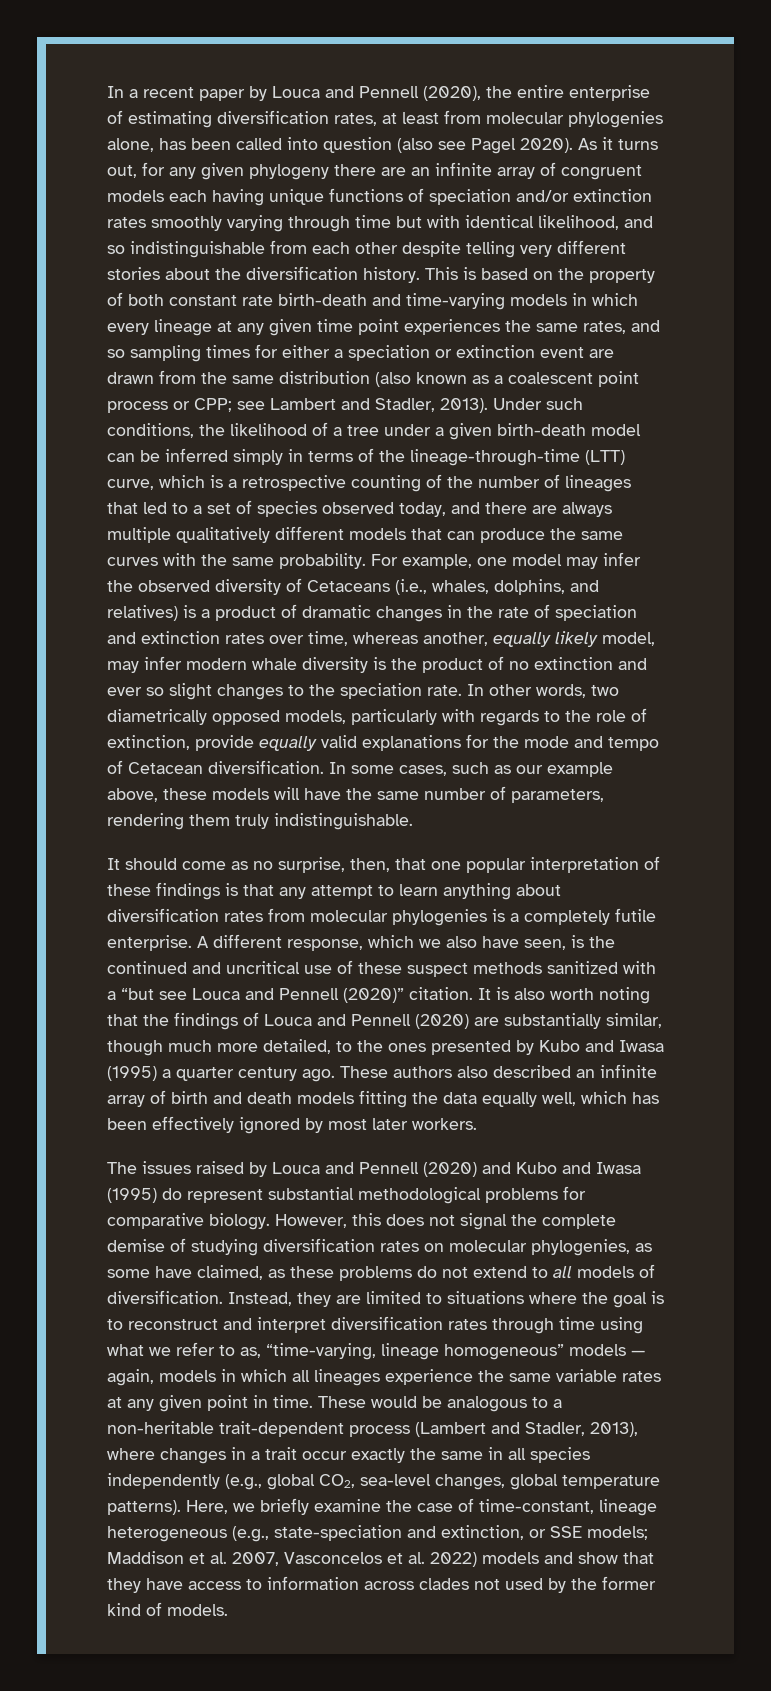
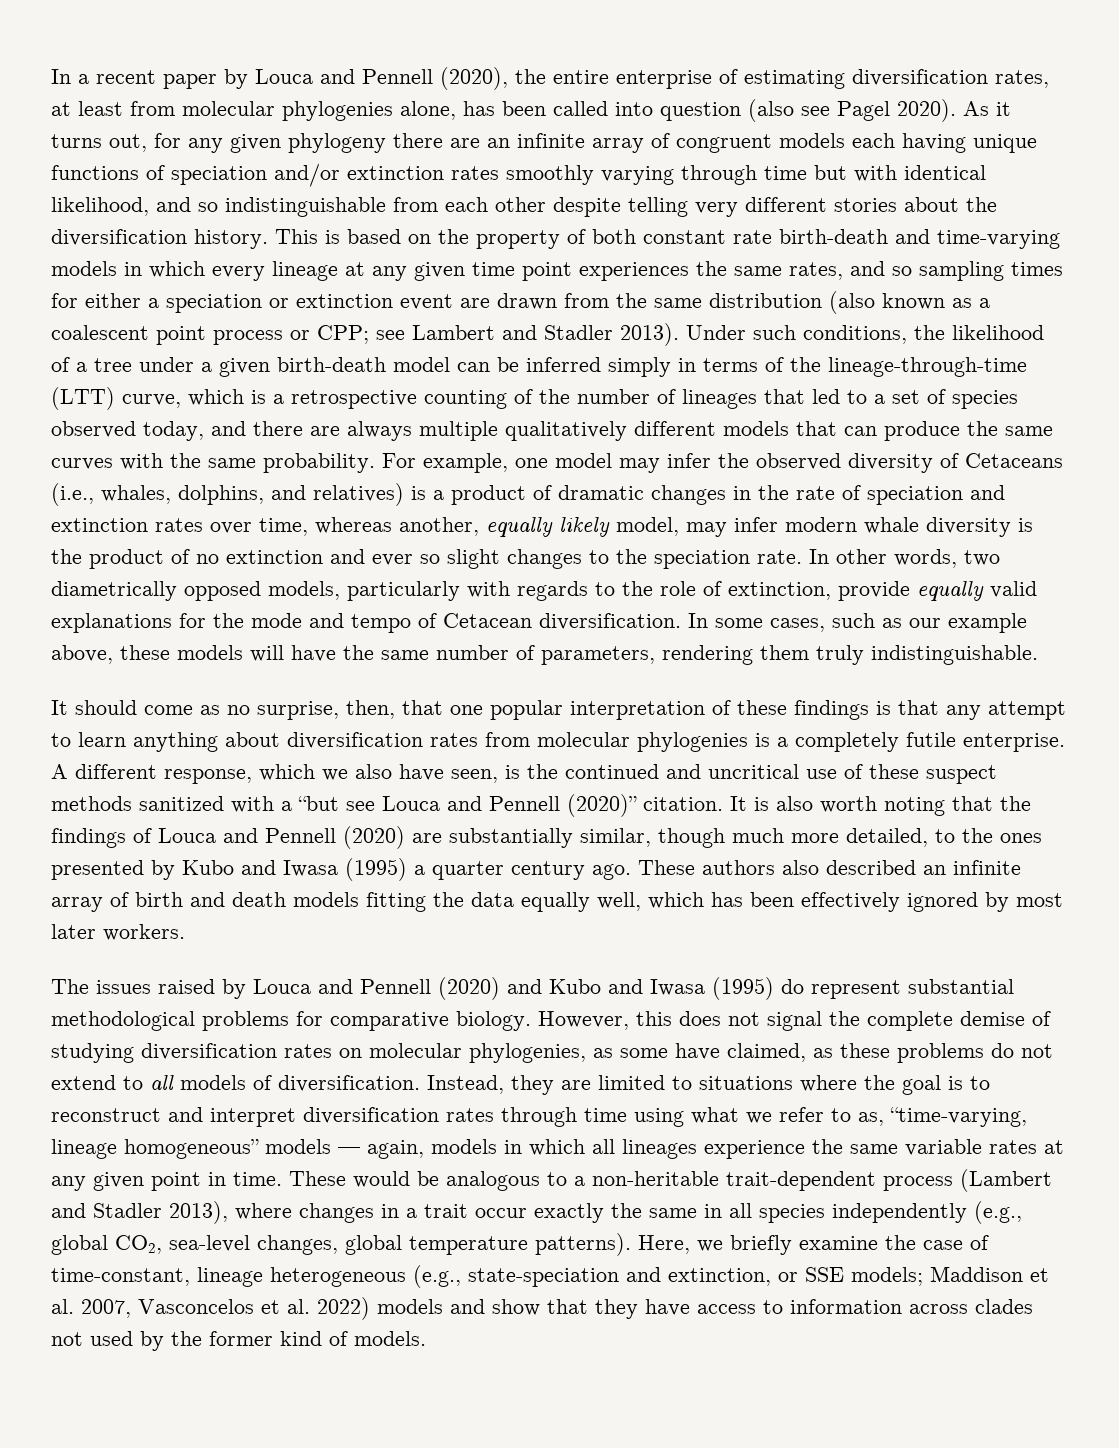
[375,398,435,412] Stadler, -> [544,325,613,340] Stadler
[525,1422,585,1436] Stadler, -> [93,1203,162,1218] Stadler

